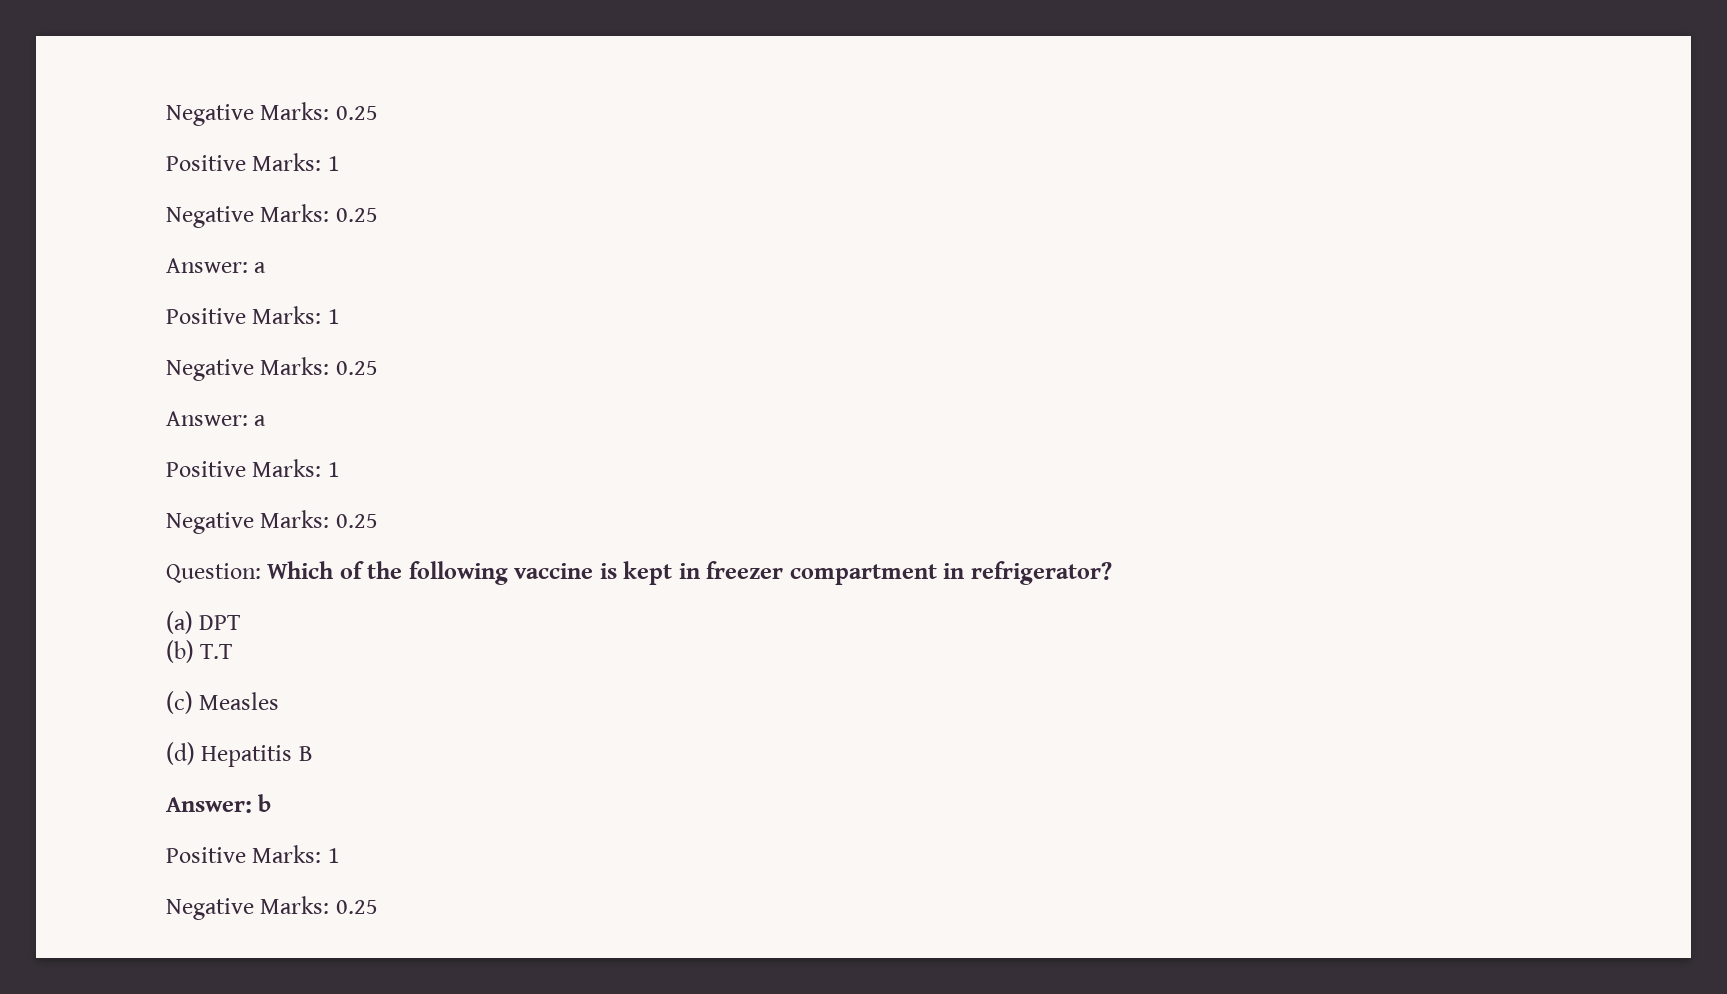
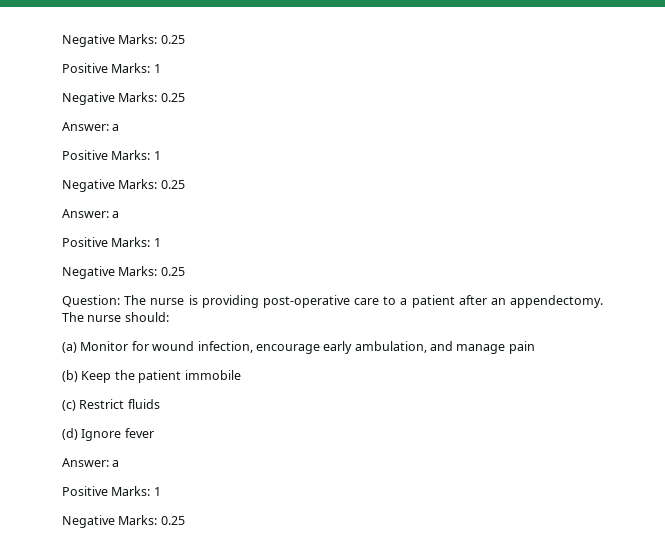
[267,561,1112,585] [166,611,241,634] [166,640,233,663] Which of the following vaccine is kept in freezer compartment in refrigerator? // (a) DPT // (b) T.T -> [124,295,604,308] [62,312,169,322] [62,341,535,354] [62,370,241,383] The nurse is providing post-operative care to a patient after an appendectomy. The nurse should: // (a) Monitor for wound infection, encourage early ambulation, and manage pain // (b) Keep the patient immobile
[199,692,280,710] Measles -> [79,399,160,409] Restrict fluids
[201,745,313,767] [166,794,272,813] Hepatitis B // Answer: b -> [81,428,154,441] [62,458,120,467] Ignore fever // Answer: a

